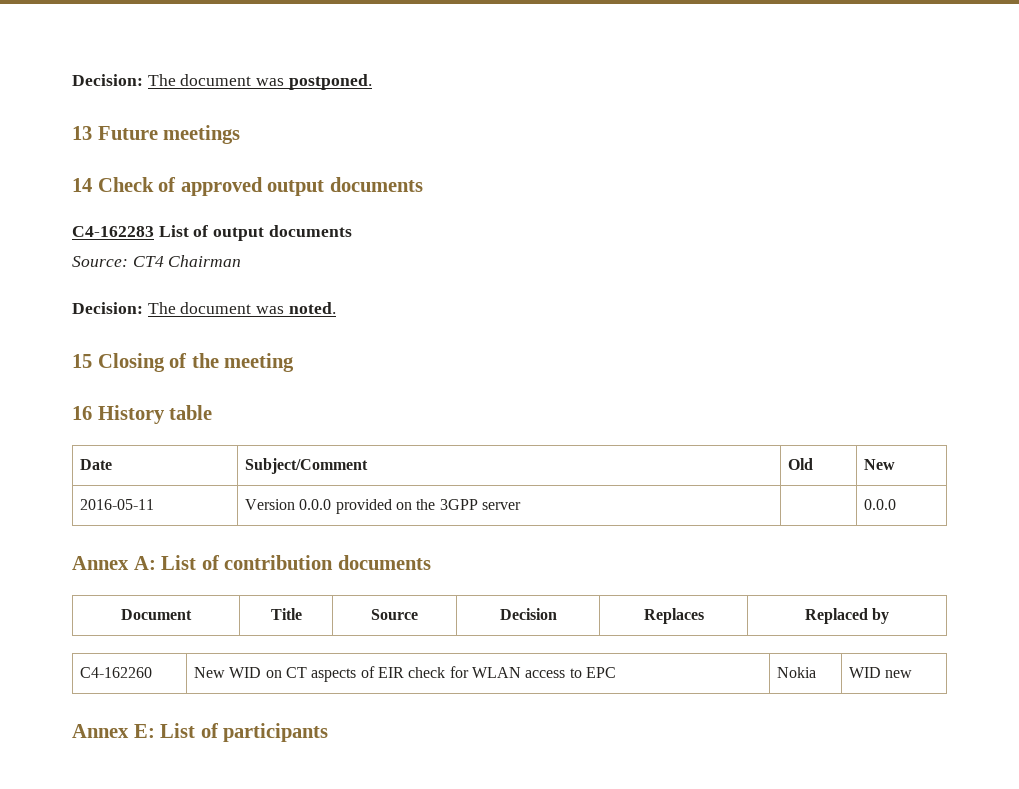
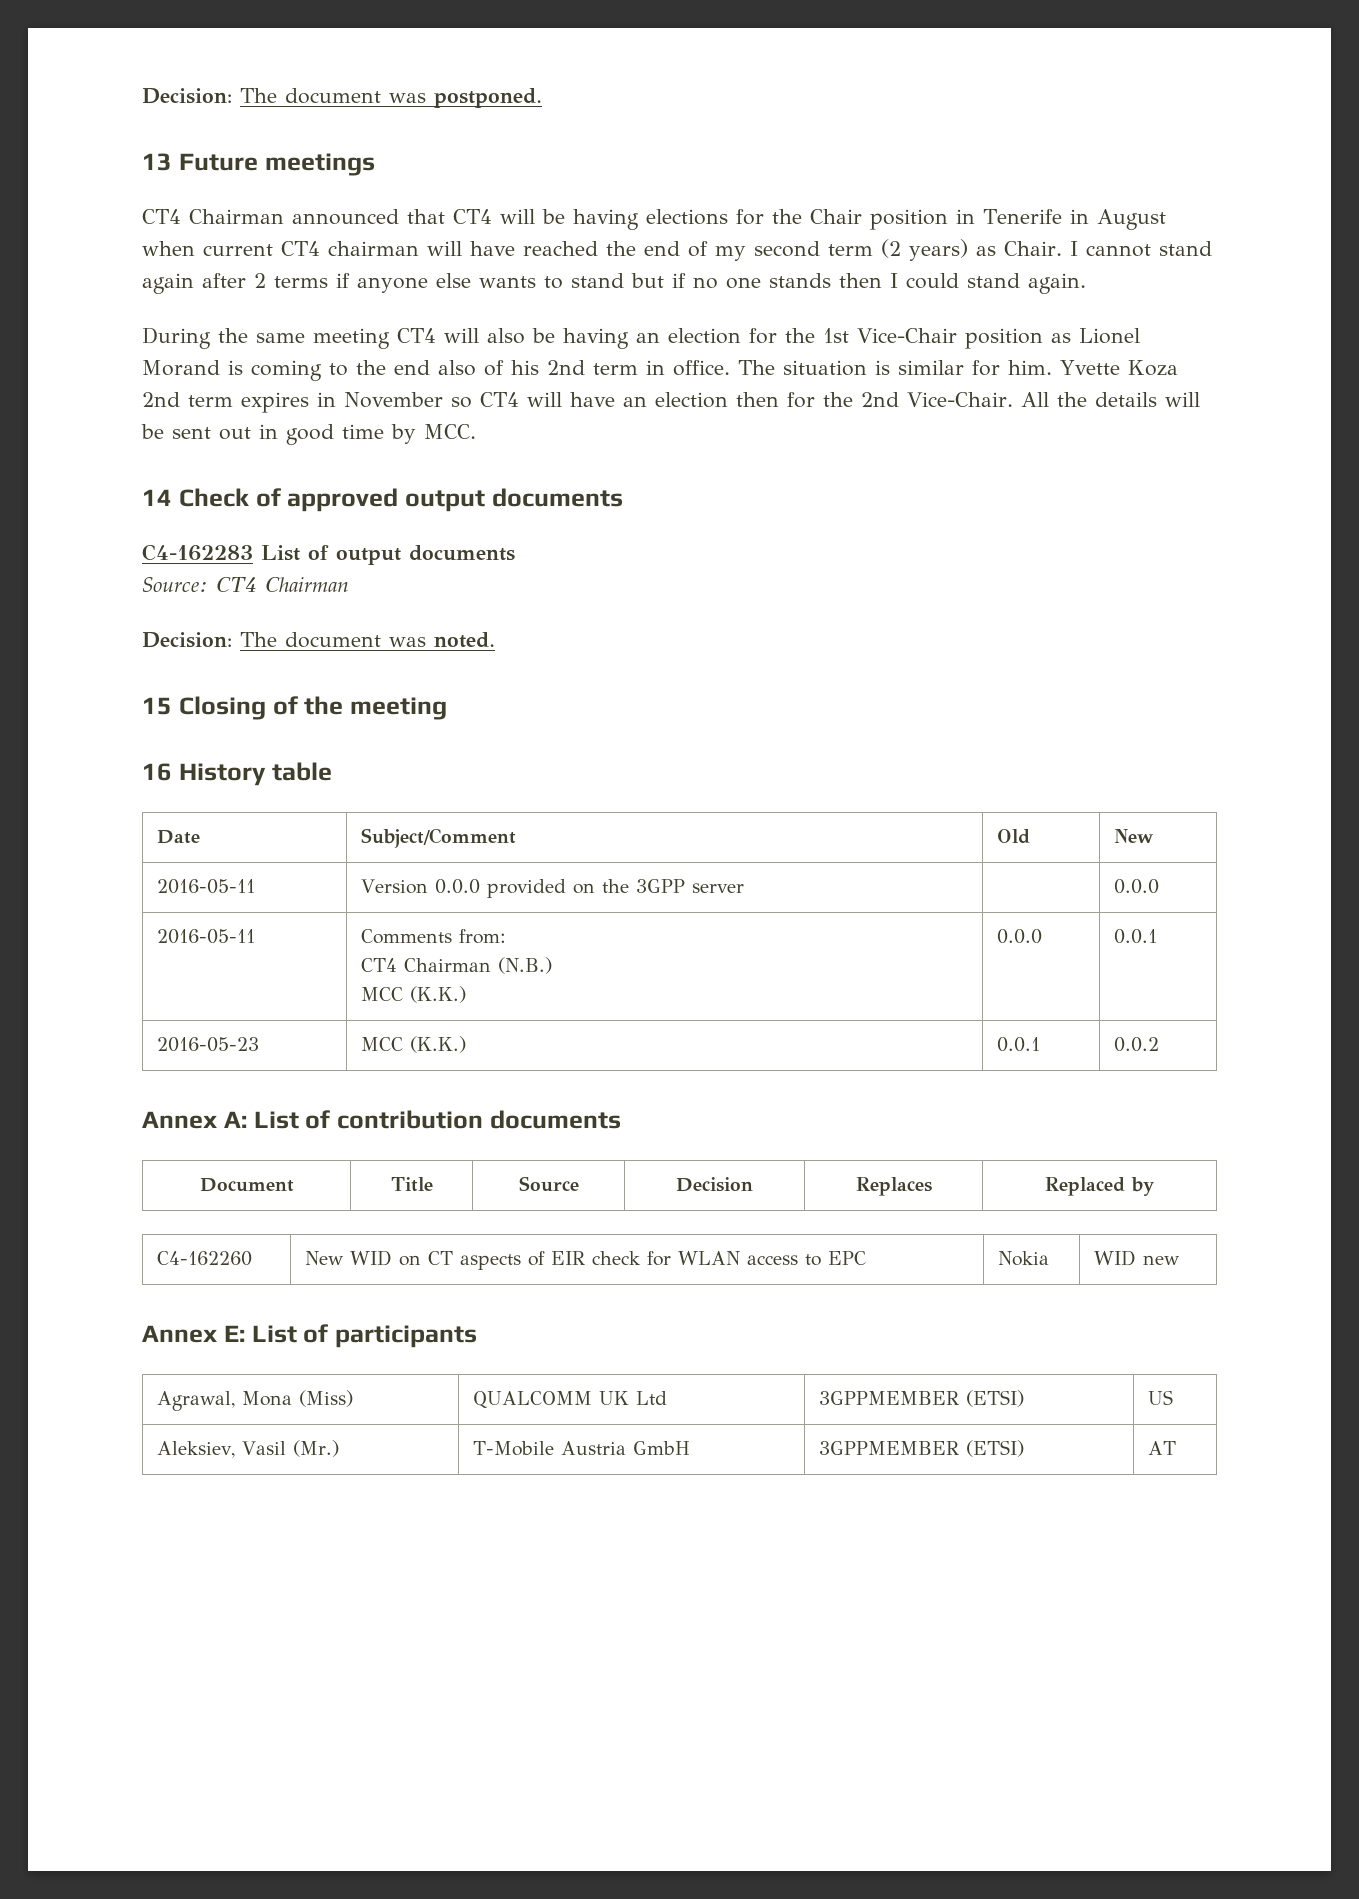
(241, 134) none -> [142,209,1166,230] [142,239,1212,261] [142,273,1086,294] [142,327,1140,349] [142,360,1178,381] [142,392,1200,413] [141,424,476,445] // CT4 Chairman announced that CT4 will be having elections for the Chair position in Tenerife in August when current CT4 chairman will have reached the end of my second term (2 years) as Chair. I cannot stand again after 2 terms if anyone else wants to stand but if no one stands then I could stand again. // During the same meeting CT4 will also be having an election for the 1st Vice-Chair position as Lionel Morand is coming to the end also of his 2nd term in office. The situation is similar for him. Yvette Koza 2nd term expires in November so CT4 will have an election then for the 2nd Vice-Chair. All the details will be sent out in good time by MCC.
(897, 504) none -> [156,929,255,944] [360,929,506,944] [360,957,552,974] [360,986,466,1003] [996,929,1042,944] [1113,929,1157,944] [156,1037,259,1052] [360,1036,466,1053] [996,1037,1040,1052] [1113,1037,1159,1052] // 2016-05-11 | Comments from: // CT4 Chairman (N.B.) // MCC (K.K.) | 0.0.0 | 0.0.1 // 2016-05-23 | MCC (K.K.) | 0.0.1 | 0.0.2
(329, 732) none -> [156,1390,353,1411] [472,1391,667,1409] [818,1390,1024,1407] [1147,1390,1173,1405] [156,1440,339,1458] [472,1441,690,1456] [818,1440,1024,1457] [1147,1441,1176,1455] // Agrawal, Mona (Miss) | QUALCOMM UK Ltd | 3GPPMEMBER (ETSI) | US // Aleksiev, Vasil (Mr.) | T-Mobile Austria GmbH | 3GPPMEMBER (ETSI) | AT

